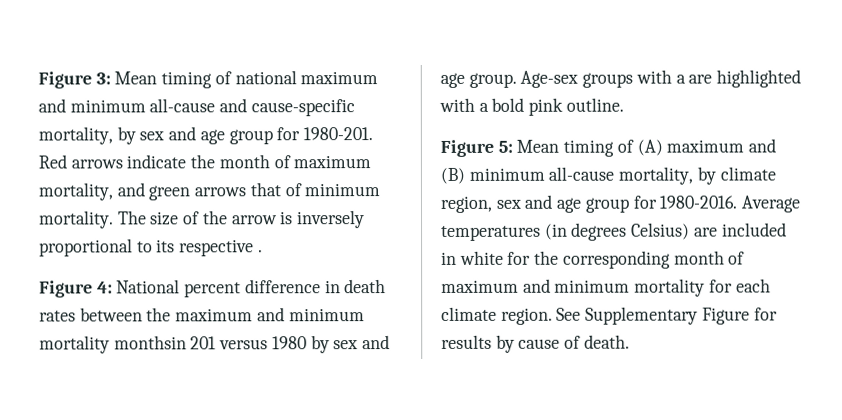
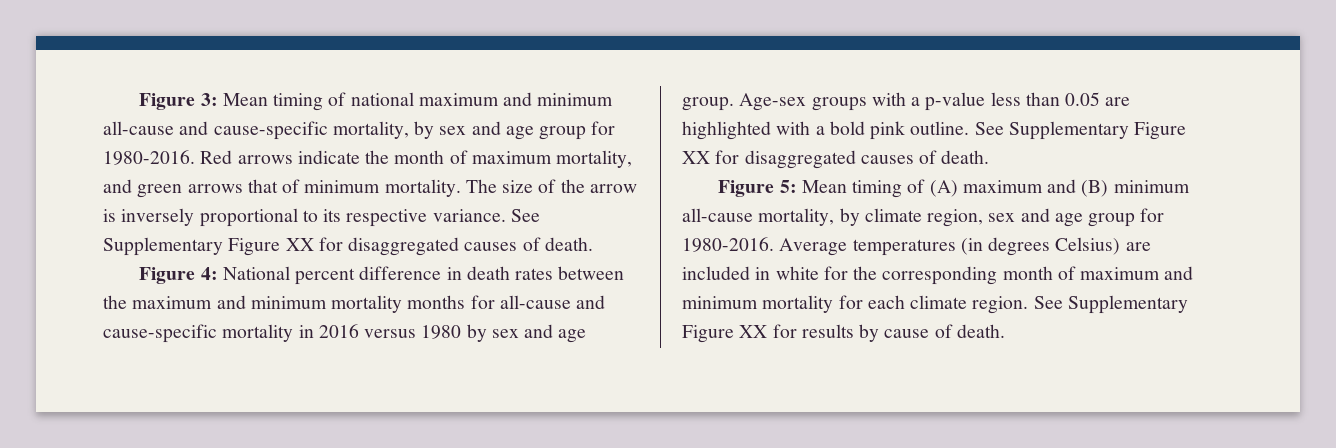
[303,127,374,141] 1980-201. -> [103,150,195,165] 1980-2016.
[257,249,263,253] . -> [432,209,540,222] [103,237,593,256] variance. See Supplementary Figure XX for disaggregated causes of death.
[113,335,217,350] monthsin 201 -> [407,295,606,309] [103,324,359,343] months for all-cause and cause-specific mortality in 2016
(686, 79) none -> [925,92,1101,111] p-value less than 0.05
(624, 104) none -> [974,121,1187,140] [682,150,990,169] See Supplementary Figure XX for disaggregated causes of death.
(750, 316) none -> [739,325,768,338] XX

